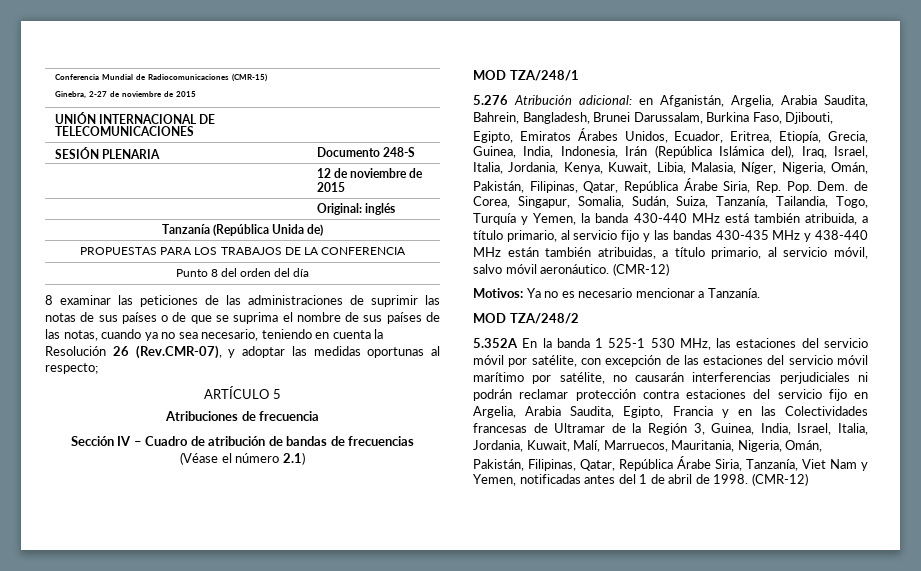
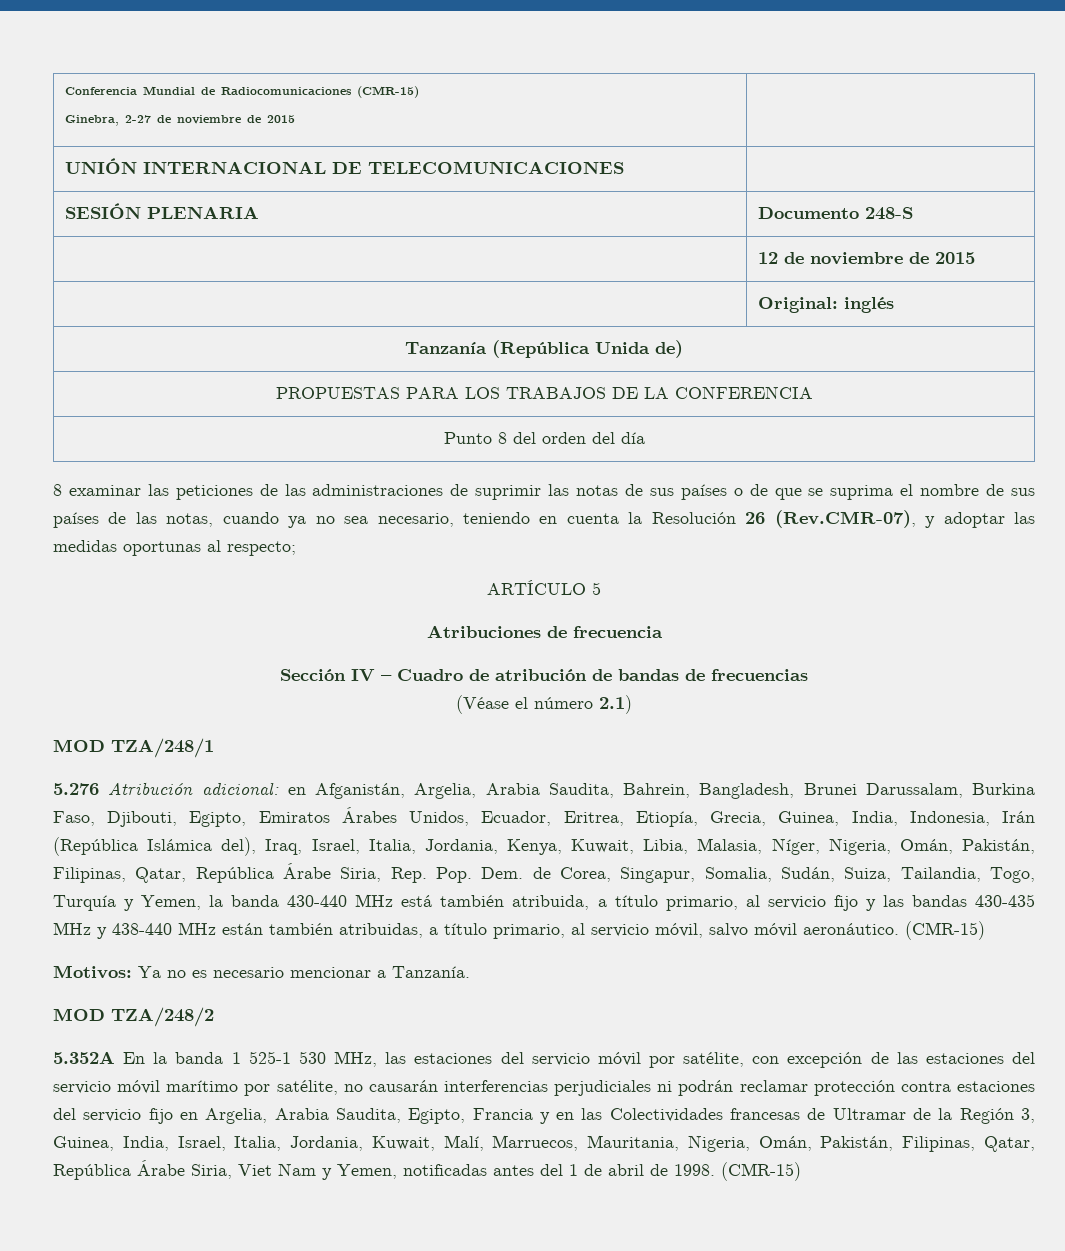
[716,196,769,208] Tanzanía, -> (892, 874) none
[612,263,669,276] (CMR-12) -> [905,921,985,940] (CMR-15)
[746,459,798,471] Tanzanía, -> (232, 1171) none
[751,473,808,486] (CMR-12) -> [721,1162,801,1181] (CMR-15)

